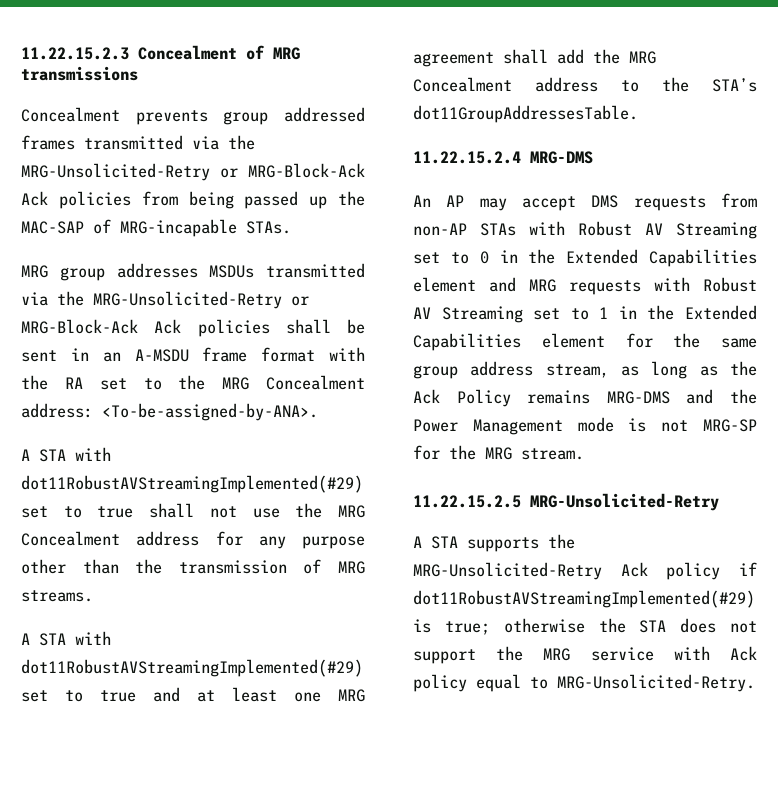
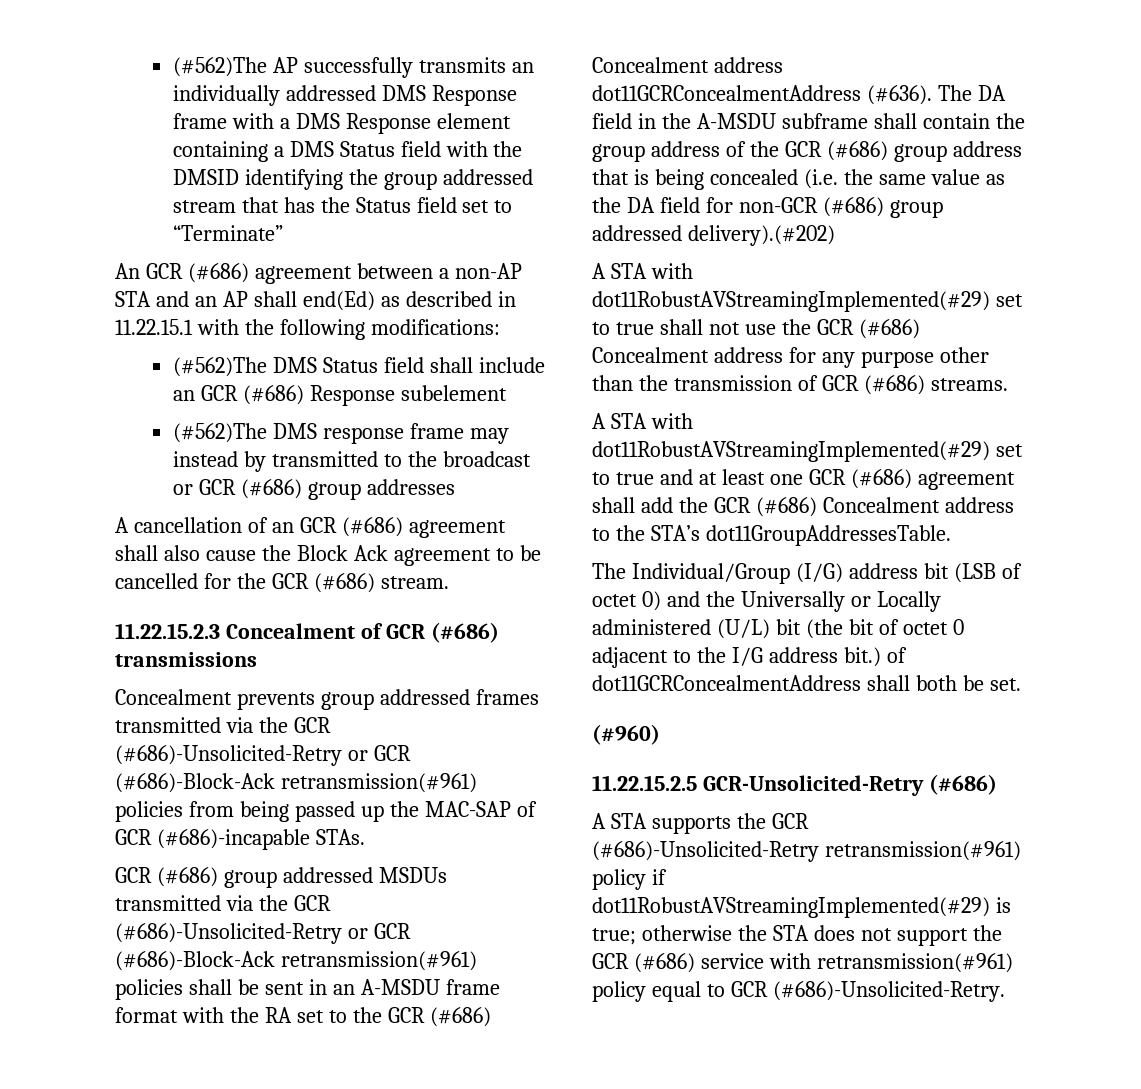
(21, 53) none -> [172,57,534,78] [172,85,517,106] [172,113,511,134] [172,141,523,162] [172,169,533,190] [172,197,513,213] [172,225,283,241] [115,263,522,284] [115,291,516,311] [115,319,500,340] [172,357,545,377] [172,385,507,406] [172,423,509,444] [172,451,531,472] [172,479,455,500] [115,517,506,538] [115,545,541,566] [115,573,449,593] (#562)The AP successfully transmits an individually addressed DMS Response frame with a DMS Response element containing a DMS Status field with the DMSID identifying the group addressed stream that has the Status field set to “Terminate” // An GCR (#686) agreement between a non-AP STA and an AP shall end(Ed) as described in 11.22.15.1 with the following modifications: // (#562)The DMS Status field shall include an GCR (#686) Response subelement // (#562)The DMS response frame may instead by transmitted to the broadcast or GCR (#686) group addresses // A cancellation of an GCR (#686) agreement shall also cause the Block Ack agreement to be cancelled for the GCR (#686) stream. //
[273,47,300,60] MRG -> [385,622,499,643] GCR (#686)
[21,163,365,181] [21,191,48,206] MRG-Unsolicited-Retry or MRG-Block-Ack Ack -> [293,717,331,733] [115,745,411,766] [115,773,477,793] GCR (#686)-Unsolicited-Retry or GCR (#686)-Block-Ack retransmission(#961)
[120,219,237,237] MRG-incapable -> [115,829,310,850] GCR (#686)-incapable
[21,263,365,281] [21,291,309,309] [21,319,182,334] MRG group addresses MSDUs transmitted via the MRG-Unsolicited-Retry or MRG-Block-Ack Ack -> [115,867,447,888] [115,895,331,911] [115,923,411,944] [115,951,477,971] GCR (#686) group addressed MSDUs transmitted via the GCR (#686)-Unsolicited-Retry or GCR (#686)-Block-Ack retransmission(#961)
[222,375,365,390] [21,403,318,421] MRG Concealment address: <To-be-assigned-by-ANA>. -> [387,1007,491,1027] [592,57,783,73] [592,85,1006,105] [592,113,1025,129] [592,141,1022,162] [592,169,1005,190] [592,197,943,218] [592,225,835,246] GCR (#686) Concealment address dot11GCRConcealmentAddress (#636). The DA field in the A-MSDU subframe shall contain the group address of the GCR (#686) group address that is being concealed (i.e. the same value as the DA field for non-GCR (#686) group addressed delivery).(#202)
[338,505,365,518] MRG -> [816,319,920,339] GCR (#686)
[338,561,365,574] MRG -> [821,375,925,395] GCR (#686)
[338,689,365,702] MRG -> [808,469,912,489] GCR (#686)
[629,51,656,64] MRG -> [713,497,817,517] GCR (#686)
[413,151,593,164] [413,193,757,211] [413,221,757,239] [413,249,757,267] [413,277,757,295] [413,305,757,323] [413,333,757,351] [413,361,757,379] [413,389,757,407] [413,417,757,435] [413,445,584,460] 11.22.15.2.4 MRG-DMS // An AP may accept DMS requests from non-AP STAs with Robust AV Streaming set to 0 in the Extended Capabilities element and MRG requests with Robust AV Streaming set to 1 in the Extended Capabilities element for the same group address stream, as long as the Ack Policy remains MRG-DMS and the Power Management mode is not MRG-SP for the MRG stream. -> [592,563,1022,584] [592,591,941,612] [592,619,964,639] [592,647,907,668] [592,675,1021,691] [592,724,660,745] The Individual/Group (I/G) address bit (LSB of octet 0) and the Universally or Locally administered (U/L) bit (the bit of octet 0 adjacent to the I/G address bit.) of dot11GCRConcealmentAddress shall both be set. // (#960)
[530,493,719,511] MRG-Unsolicited-Retry -> [702,774,997,796] GCR-Unsolicited-Retry (#686)
[413,562,648,580] MRG-Unsolicited-Retry Ack -> [771,813,809,829] [592,841,1021,862] GCR (#686)-Unsolicited-Retry retransmission(#961)
[543,648,571,661] MRG -> [592,953,695,973] GCR (#686)
[730,646,757,661] Ack -> [816,953,1013,973] retransmission(#961)
[557,674,755,692] MRG-Unsolicited-Retry. -> [730,981,1005,1002] GCR (#686)-Unsolicited-Retry.

